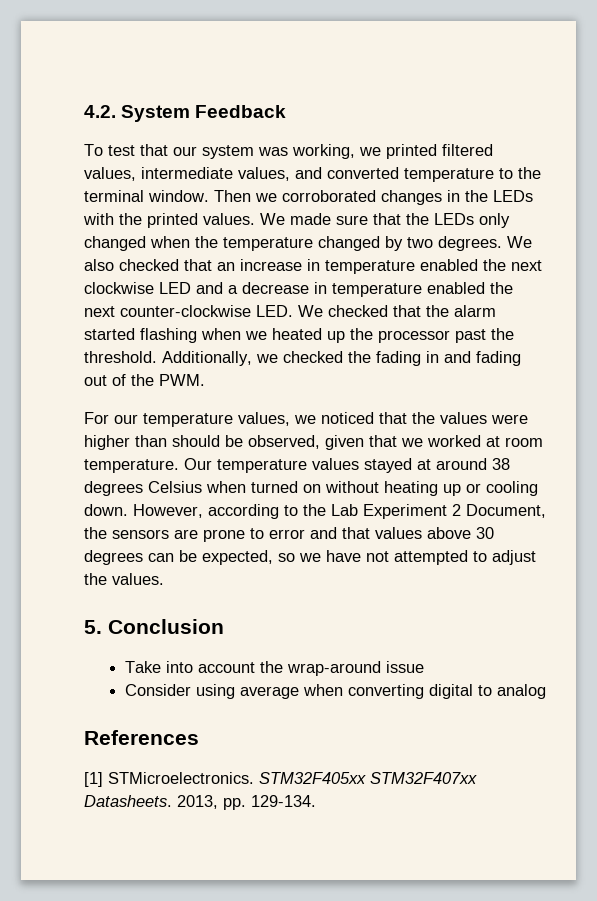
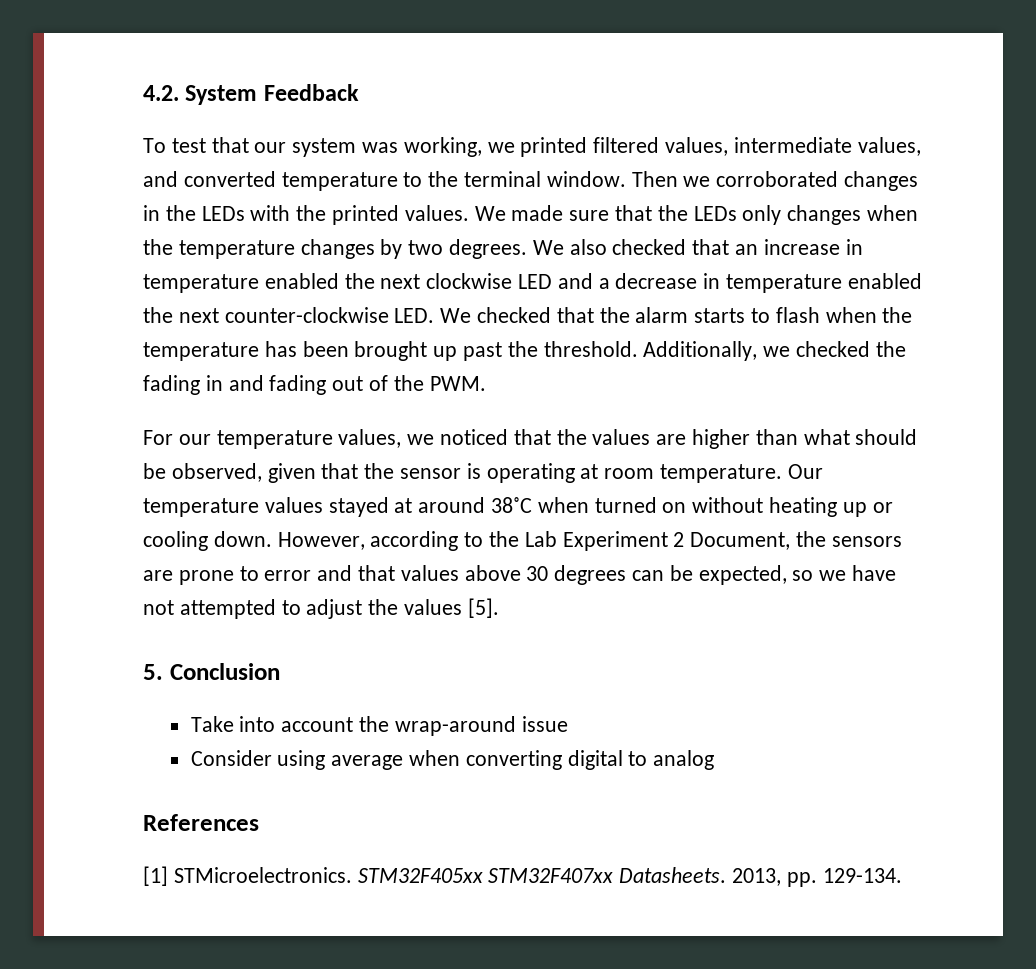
[84,236,380,251] changed when the temperature changed -> [787,205,919,225] [143,239,375,259] changes when the temperature changes
[84,328,450,343] started flashing when we heated up the processor -> [694,307,913,323] [143,341,458,361] starts to flash when the temperature has been brought up
[491,414,528,424] were -> [656,434,687,445] are
(167, 441) none -> [803,429,850,445] what
[401,435,481,447] we worked -> [364,463,575,483] the sensor is operating
[492,458,510,470] [84,481,202,496] 38 degrees Celsius -> [491,497,533,513] 38˚C
[112,573,164,585] values. -> [404,598,499,618] values [5].

